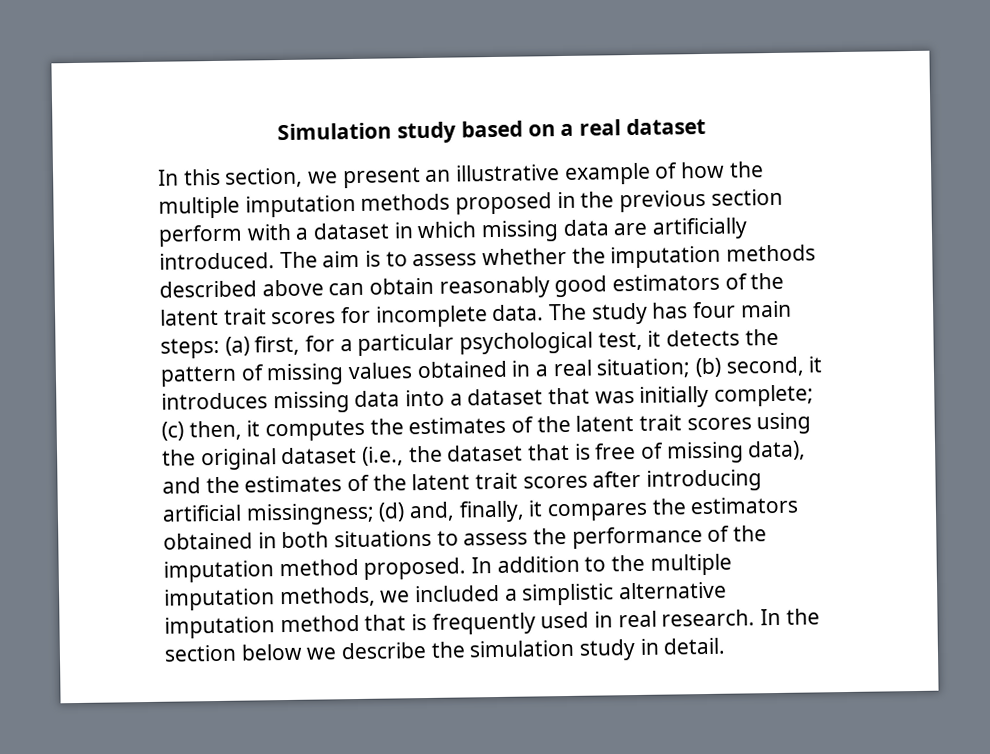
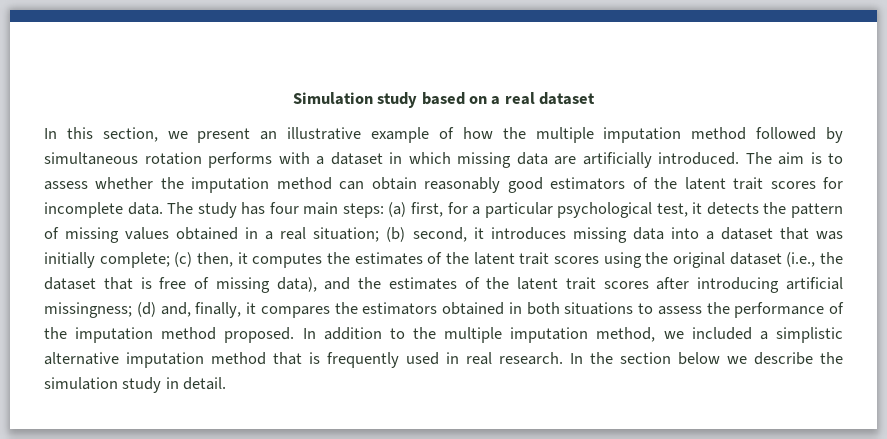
[360,188,783,215] [158,224,243,247] methods proposed in the previous section perform -> [691,127,844,143] [44,152,272,168] method followed by simultaneous rotation performs
[726,244,817,262] [159,279,324,298] methods described above -> [276,177,332,190] method
[278,586,376,608] methods, -> [596,327,656,342] method,

